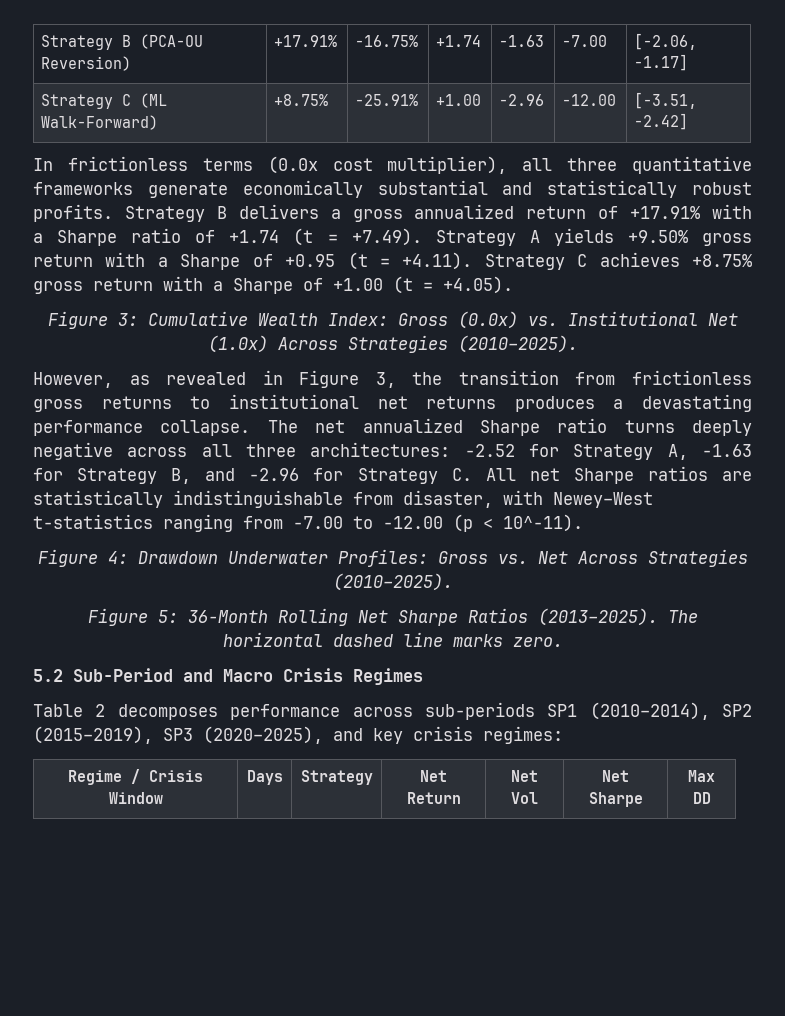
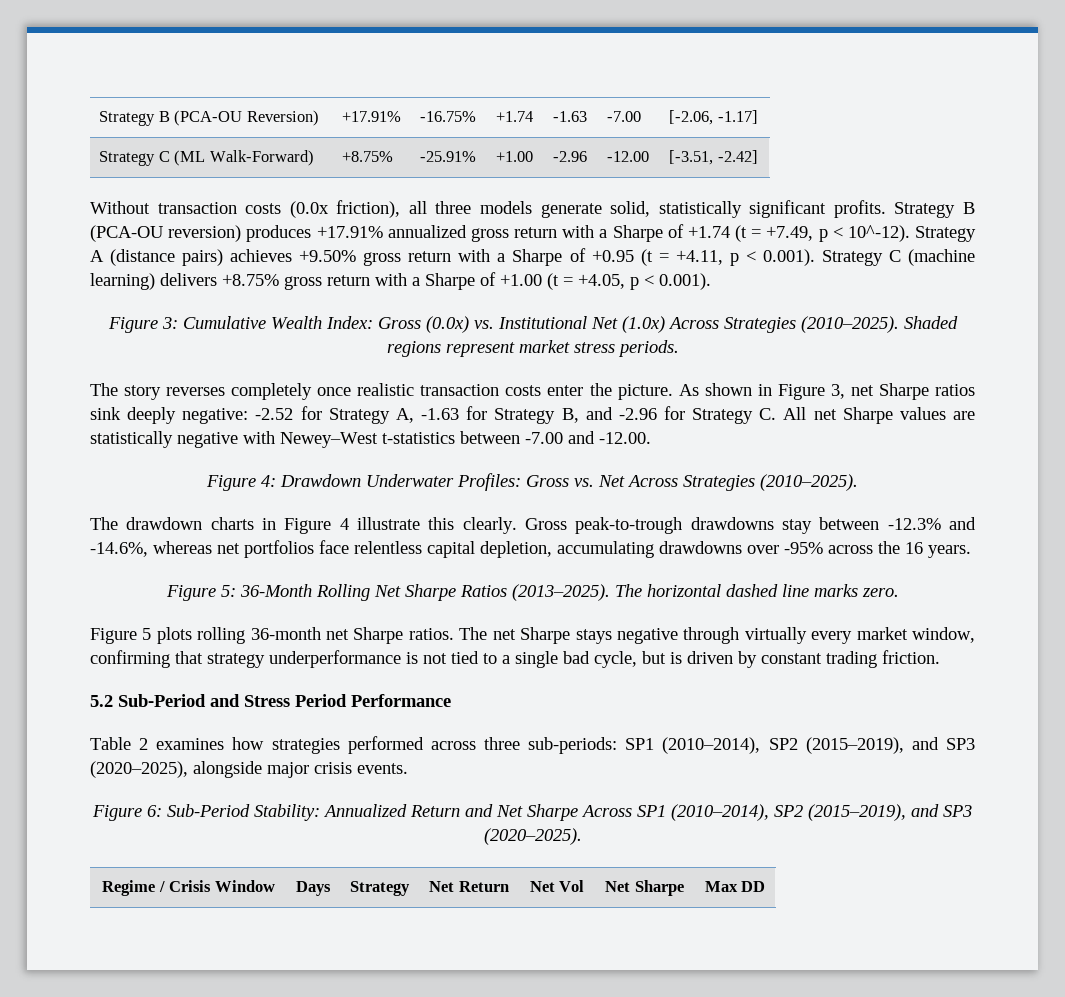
[33,156,752,174] [33,180,752,198] [33,204,752,222] [33,228,182,246] In frictionless terms (0.0x cost multiplier), all three quantitative frameworks generate economically substantial and statistically robust profits. Strategy B delivers a gross annualized return of +17.91% with a Sharpe ratio -> [90,200,975,218] [90,225,663,242] Without transaction costs (0.0x friction), all three models generate solid, statistically significant profits. Strategy B (PCA-OU reversion) produces +17.91% annualized gross return with a Sharpe
[351,228,614,246] +7.49). Strategy A yields -> [766,225,976,242] [90,249,293,266] +7.49, p < 10^-12). Strategy A (distance pairs) achieves
[402,252,680,270] +4.11). Strategy C achieves -> [675,249,975,266] [90,273,217,290] +4.11, p < 0.001). Strategy C (machine learning) delivers
[443,276,513,294] +4.05). -> [578,273,711,290] +4.05, p < 0.001).
[33,370,752,388] [33,394,752,412] [33,418,752,436] [33,442,451,460] // However, as revealed in Figure 3, the transition from frictionless gross returns to institutional net returns produces a devastating performance collapse. The net annualized Sharpe ratio turns deeply negative across all three architectures: -> [903,316,958,329] [386,340,679,357] [90,383,975,400] [90,407,249,424] Shaded regions represent market stress periods. // The story reverses completely once realistic transaction costs enter the picture. As shown in Figure 3, net Sharpe ratios sink deeply negative:
[647,466,708,481] ratios -> [899,407,946,420] values
[173,490,653,508] [33,514,583,532] indistinguishable from disaster, with Newey–West t-statistics ranging from -7.00 to -12.00 (p < 10^-11). -> [177,431,651,448] negative with Newey–West t-statistics between -7.00 and -12.00.
(453, 582) none -> [90,517,977,534] [90,540,971,558] // The drawdown charts in Figure 4 illustrate this clearly. Gross peak-to-trough drawdowns stay between -12.3% and -14.6%, whereas net portfolios face relentless capital depletion, accumulating drawdowns over -95% across the 16 years.
(563, 642) none -> [90,627,975,644] [90,650,940,668] // Figure 5 plots rolling 36-month net Sharpe ratios. The net Sharpe stays negative through virtually every market window, confirming that strategy underperformance is not tied to a single bad cycle, but is driven by constant trading friction.
[223,668,423,685] Macro Crisis Regimes -> [244,694,451,707] Stress Period Performance
[117,702,752,720] [33,726,153,744] decomposes performance across sub-periods SP1 (2010–2014), SP2 (2015–2019), -> [156,736,939,754] examines how strategies performed across three sub-periods: SP1 (2010–2014), SP2 (2015–2019), and
[333,726,563,744] and key crisis regimes: -> [193,761,408,778] [92,804,972,821] [483,828,582,845] alongside major crisis events. // Figure 6: Sub-Period Stability: Annualized Return and Net Sharpe Across SP1 (2010–2014), SP2 (2015–2019), and SP3 (2020–2025).

